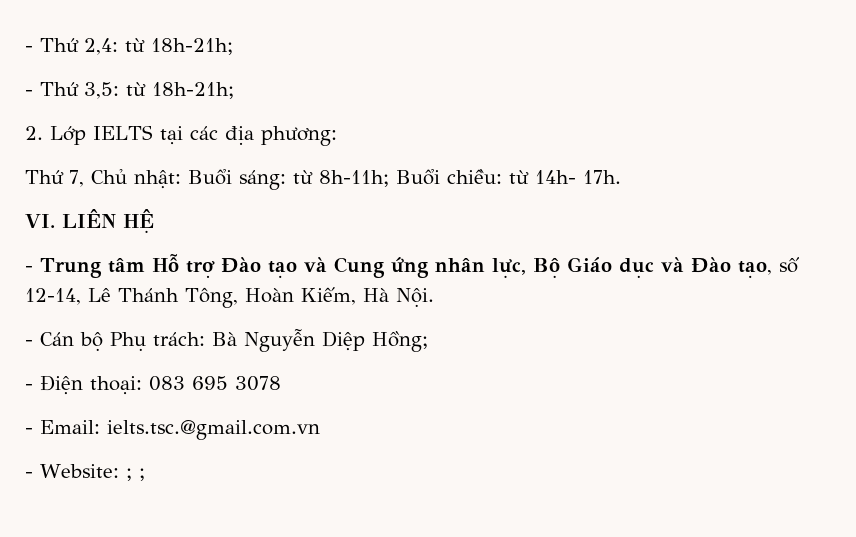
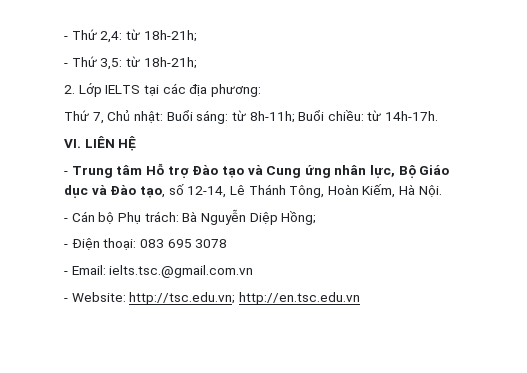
[535,170,621,184] 14h- 17h. -> [385,111,439,121] 14h-17h.
[125,468,145,481] ; ; -> [129,292,360,305] http://tsc.edu.vn; http://en.tsc.edu.vn

